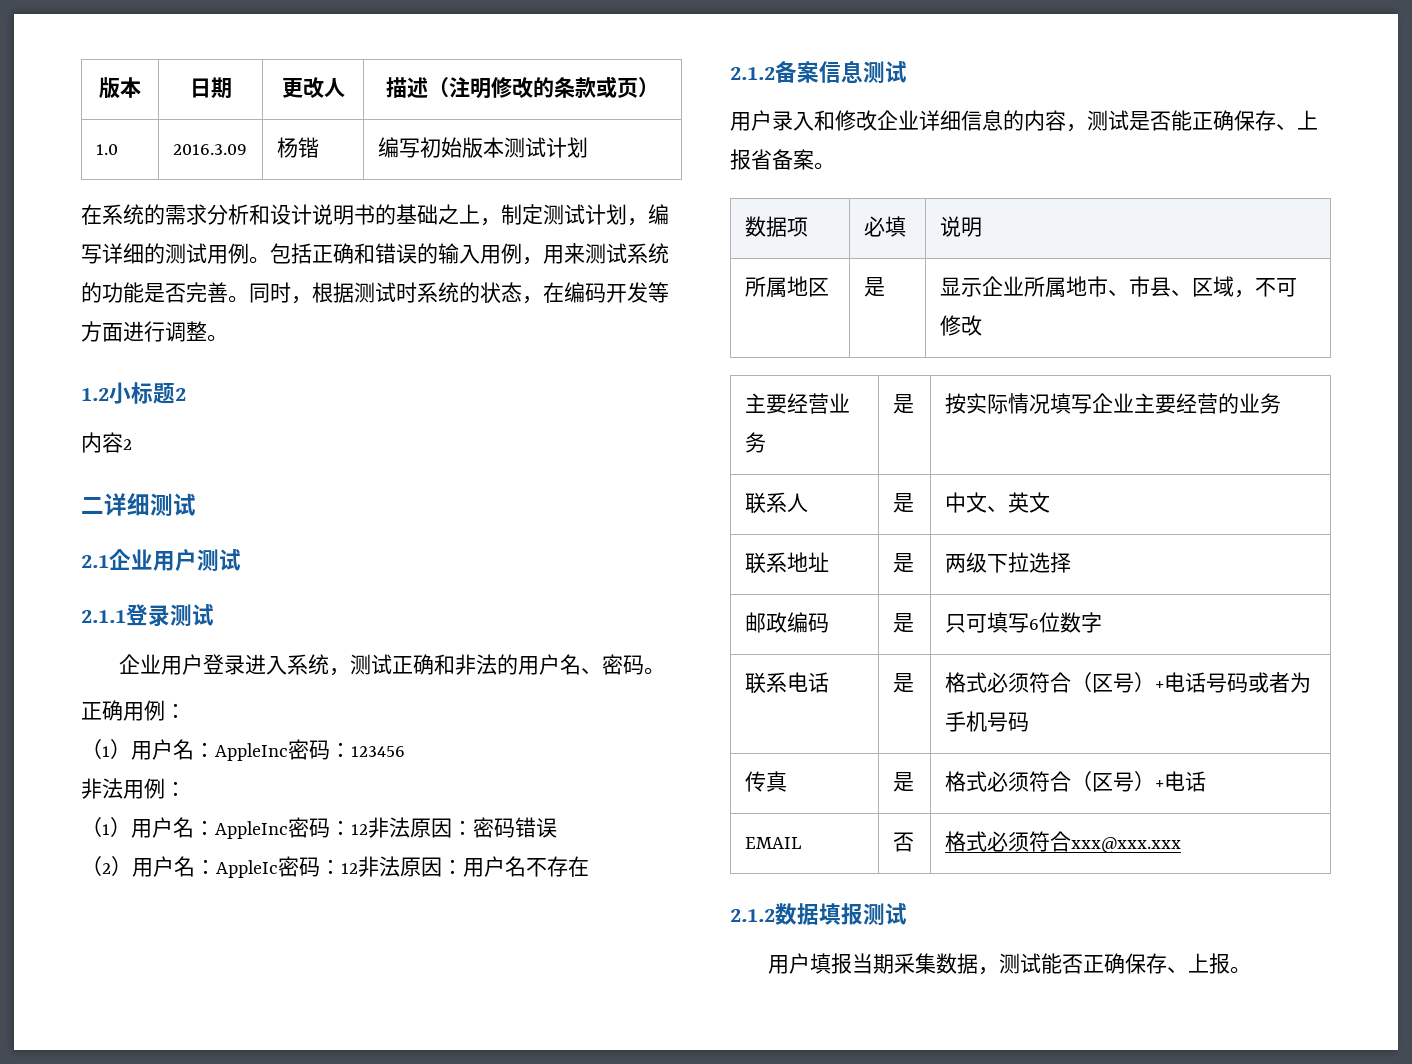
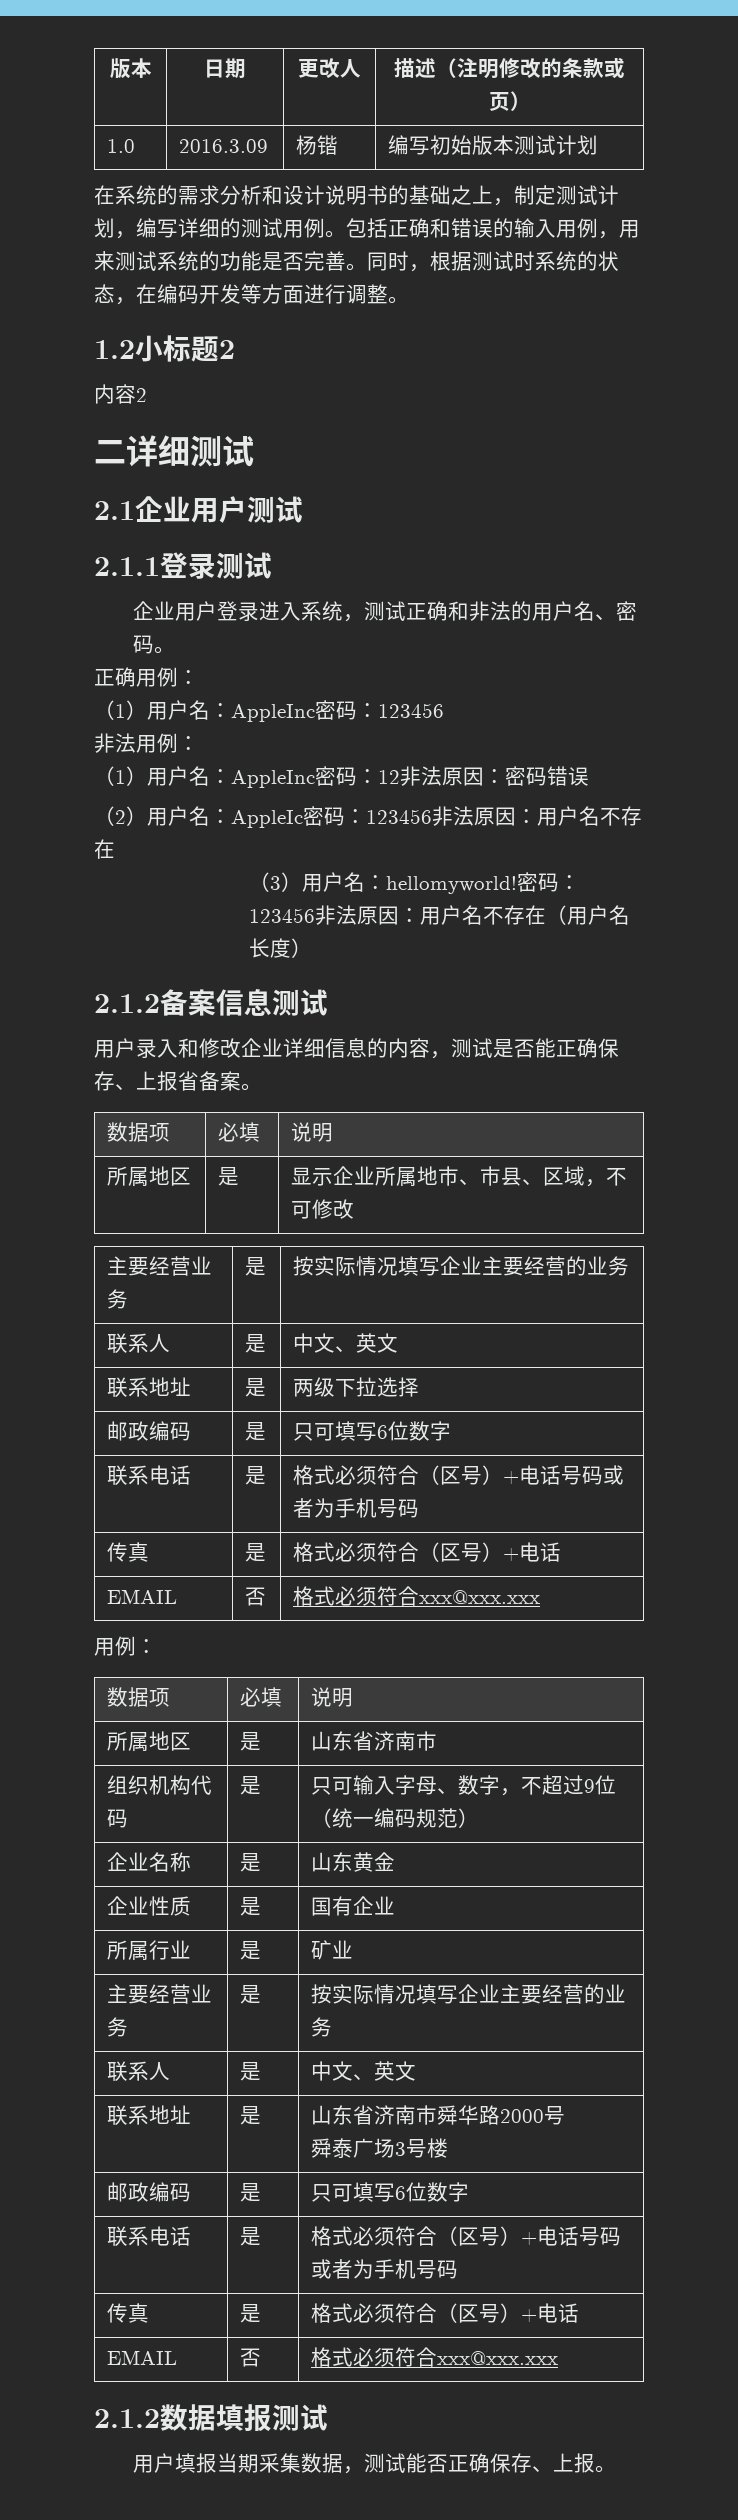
[341,856,589,877] 12非法原因：用户名不存在 -> [366,806,642,826] [94,839,115,859] [249,872,581,894] [249,905,631,925] [249,938,313,958] 123456非法原因：用户名不存在 // （3）用户名：hellomyworld!密码：123456非法原因：用户名不存在（用户名长度）
(1181, 845) none -> [94,1636,157,1656] [107,1687,171,1707] [240,1687,283,1707] [311,1687,354,1707] [107,1731,192,1752] [240,1732,262,1751] [311,1731,438,1751] [107,1775,213,1795] [107,1809,129,1828] [240,1776,262,1795] [311,1775,617,1796] [311,1808,480,1828] [107,1852,192,1872] [240,1853,262,1872] [311,1852,396,1872] [107,1896,192,1916] [240,1897,262,1916] [311,1896,396,1916] [107,1940,192,1961] [240,1941,262,1960] [311,1940,354,1960] [107,1984,213,2004] [107,2017,129,2037] [240,1985,262,2004] [311,1984,627,2004] [311,2017,333,2037] [107,2061,171,2082] [240,2062,262,2081] [311,2061,417,2081] [107,2105,192,2126] [240,2106,262,2125] [311,2105,566,2125] [311,2138,449,2158] [107,2182,192,2202] [240,2183,262,2202] [311,2182,470,2202] [107,2226,192,2247] [240,2227,262,2246] [311,2226,622,2246] [311,2259,459,2279] [107,2303,150,2323] [240,2304,262,2323] [311,2303,580,2323] [107,2350,178,2365] [240,2348,262,2367] [311,2347,559,2367] // 用例： // 数据项 | 必填 | 说明 // 所属地区 | 是 | 山东省济南市 // 组织机构代码 | 是 | 只可输入字母、数字，不超过9位（统一编码规范） // 企业名称 | 是 | 山东黄金 // 企业性质 | 是 | 国有企业 // 所属行业 | 是 | 矿业 // 主要经营业务 | 是 | 按实际情况填写企业主要经营的业务 // 联系人 | 是 | 中文、英文 // 联系地址 | 是 | 山东省济南市舜华路2000号 // 舜泰广场3号楼 // 邮政编码 | 是 | 只可填写6位数字 // 联系电话 | 是 | 格式必须符合（区号）+电话号码或者为手机号码 // 传真 | 是 | 格式必须符合（区号）+电话 // EMAIL | 否 | 格式必须符合xxx@xxx.xxx

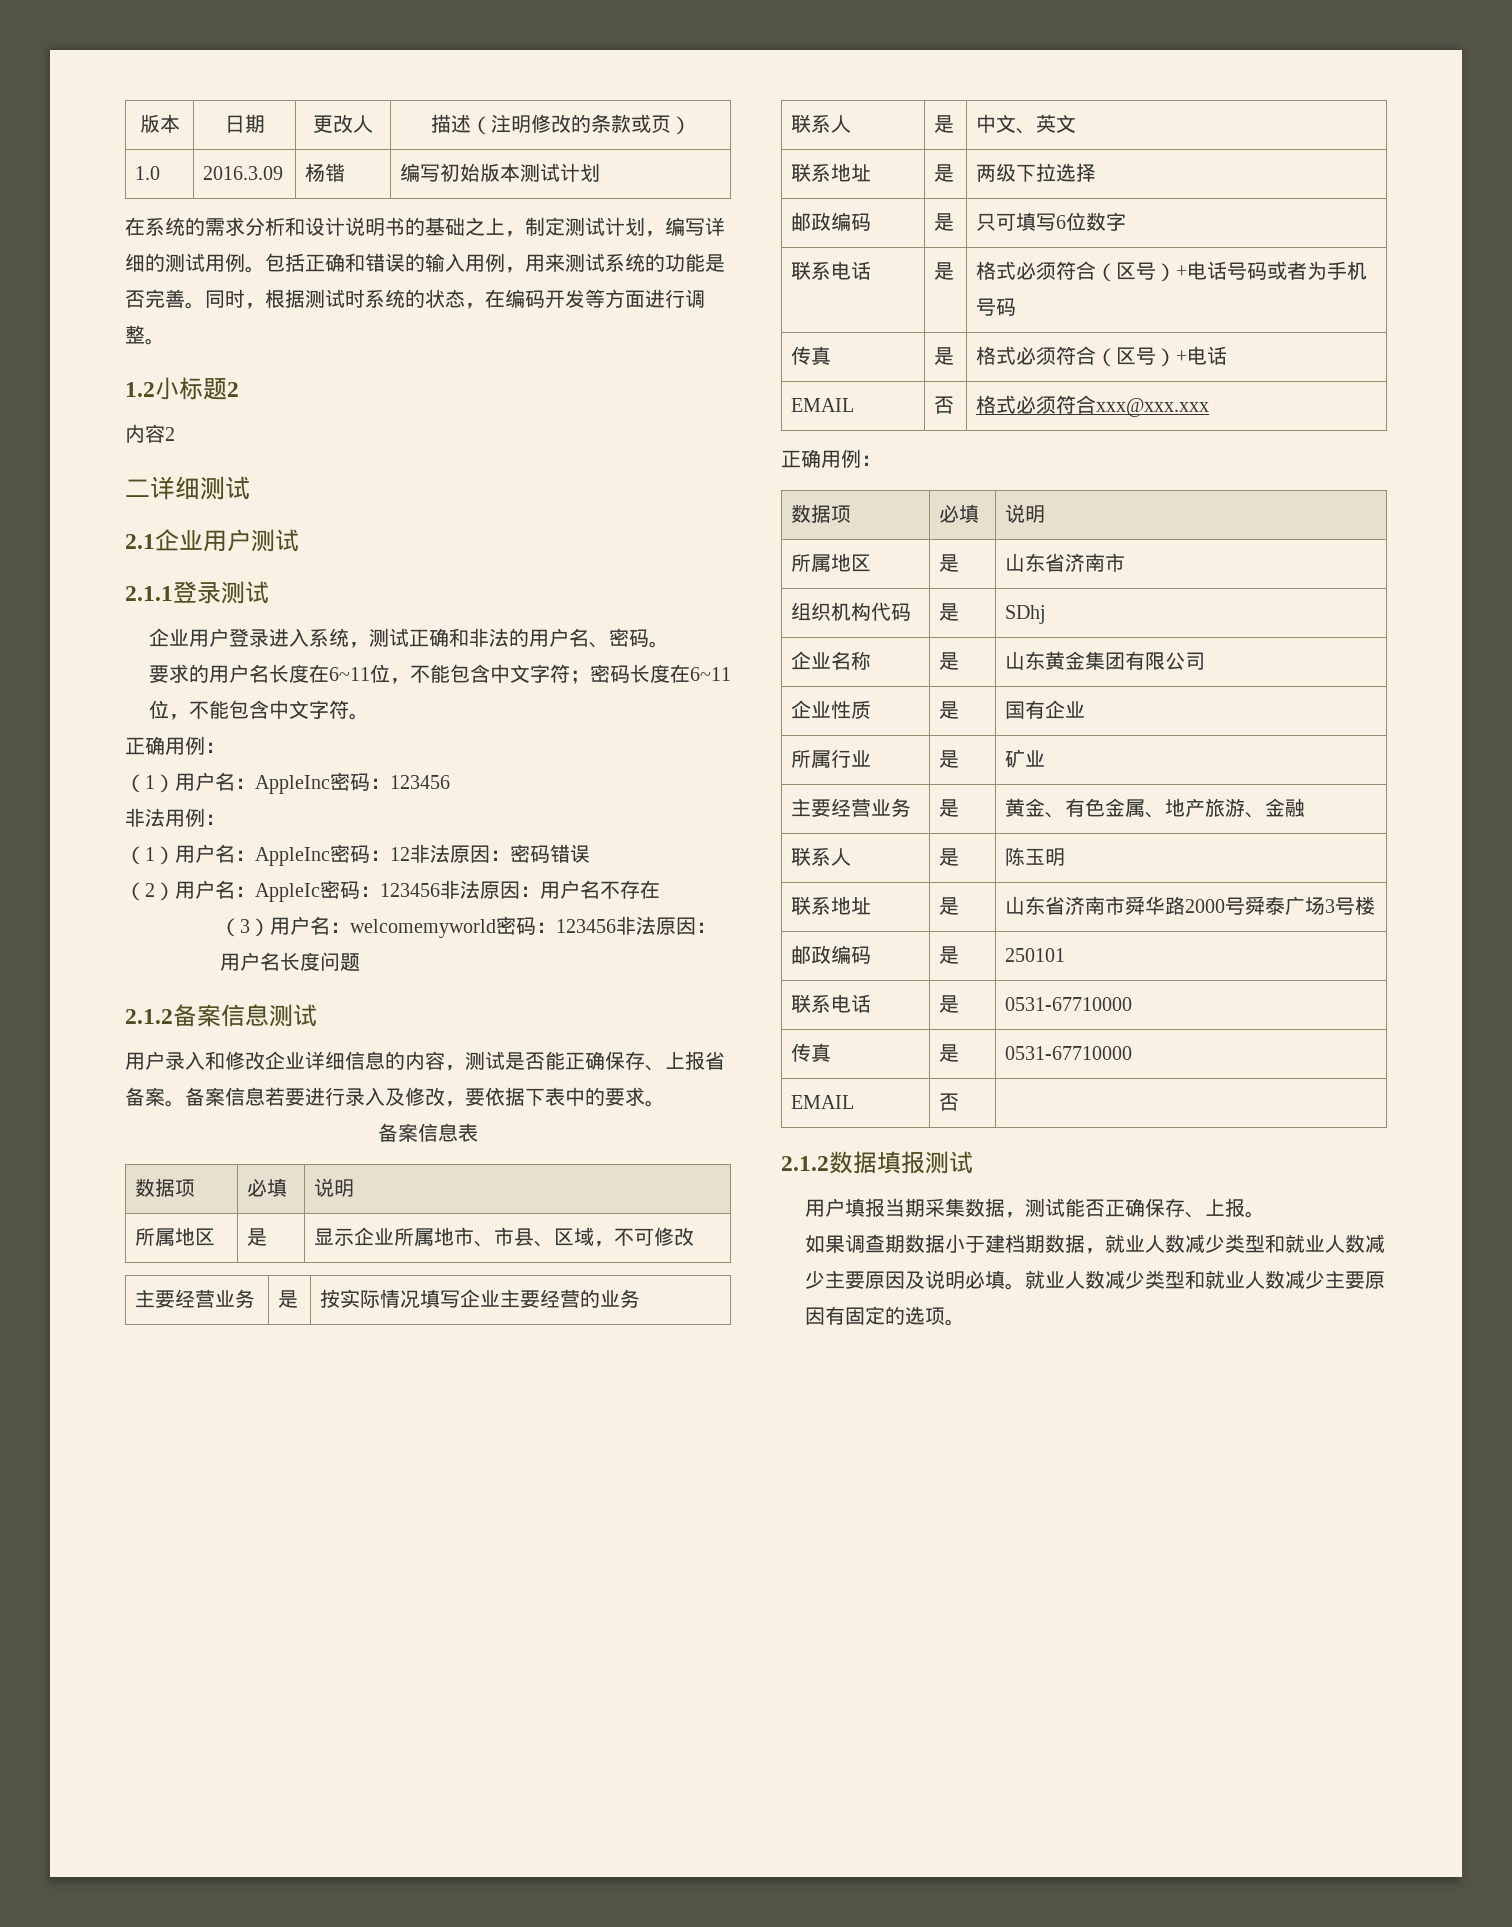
(175, 650) none -> [148,664,731,684] [148,700,369,720] // 要求的用户名长度在6~11位，不能包含中文字符；密码长度在6~11位，不能包含中文字符。
[386,872,581,894] [249,905,631,925] [249,938,313,958] hellomyworld!密码：123456非法原因：用户名不存在（用户名长度） -> [350,916,717,938] [220,952,361,971] welcomemyworld密码：123456非法原因：用户名长度问题
(262, 1087) none -> [185,1087,665,1107] [378,1123,478,1142] 备案信息若要进行录入及修改，要依据下表中的要求。 // 备案信息表
(541, 1597) none -> [781,449,821,468] 正确
[311,1775,617,1796] [311,1808,480,1828] 只可输入字母、数字，不超过9位（统一编码规范） -> [1005,605,1047,624] SDhj
(396, 1861) none -> [1085,651,1206,670] 集团有限公司
[311,1984,627,2004] [311,2017,333,2037] [107,2061,171,2082] [240,2062,262,2081] [311,2061,417,2081] 按实际情况填写企业主要经营的业务 // 联系人 | 是 | 中文、英文 -> [1005,798,1306,818] [791,847,852,866] [939,848,960,866] [1005,847,1066,866] 黄金、有色金属、地产旅游、金融 // 联系人 | 是 | 陈玉明
(566, 2115) // -> (1246, 906) none
[311,2182,470,2202] [107,2226,192,2247] [240,2227,262,2246] [311,2226,622,2246] [311,2259,459,2279] [107,2303,150,2323] [240,2304,262,2323] [311,2303,580,2323] [107,2350,178,2365] [240,2348,262,2367] [311,2347,559,2367] 只可填写6位数字 // 联系电话 | 是 | 格式必须符合（区号）+电话号码或者为手机号码 // 传真 | 是 | 格式必须符合（区号）+电话 // EMAIL | 否 | 格式必须符合xxx@xxx.xxx -> [1005,948,1066,962] [791,994,872,1013] [939,995,960,1013] [1005,997,1133,1011] [791,1043,832,1062] [939,1044,960,1062] [1005,1046,1133,1060] [791,1095,855,1109] [939,1093,960,1111] 250101 // 联系电话 | 是 | 0531-67710000 // 传真 | 是 | 0531-67710000 // EMAIL | 否 |
(616, 2469) none -> [804,1234,1385,1254] [804,1270,1385,1290] [804,1306,965,1326] // 如果调查期数据小于建档期数据，就业人数减少类型和就业人数减少主要原因及说明必填。就业人数减少类型和就业人数减少主要原因有固定的选项。

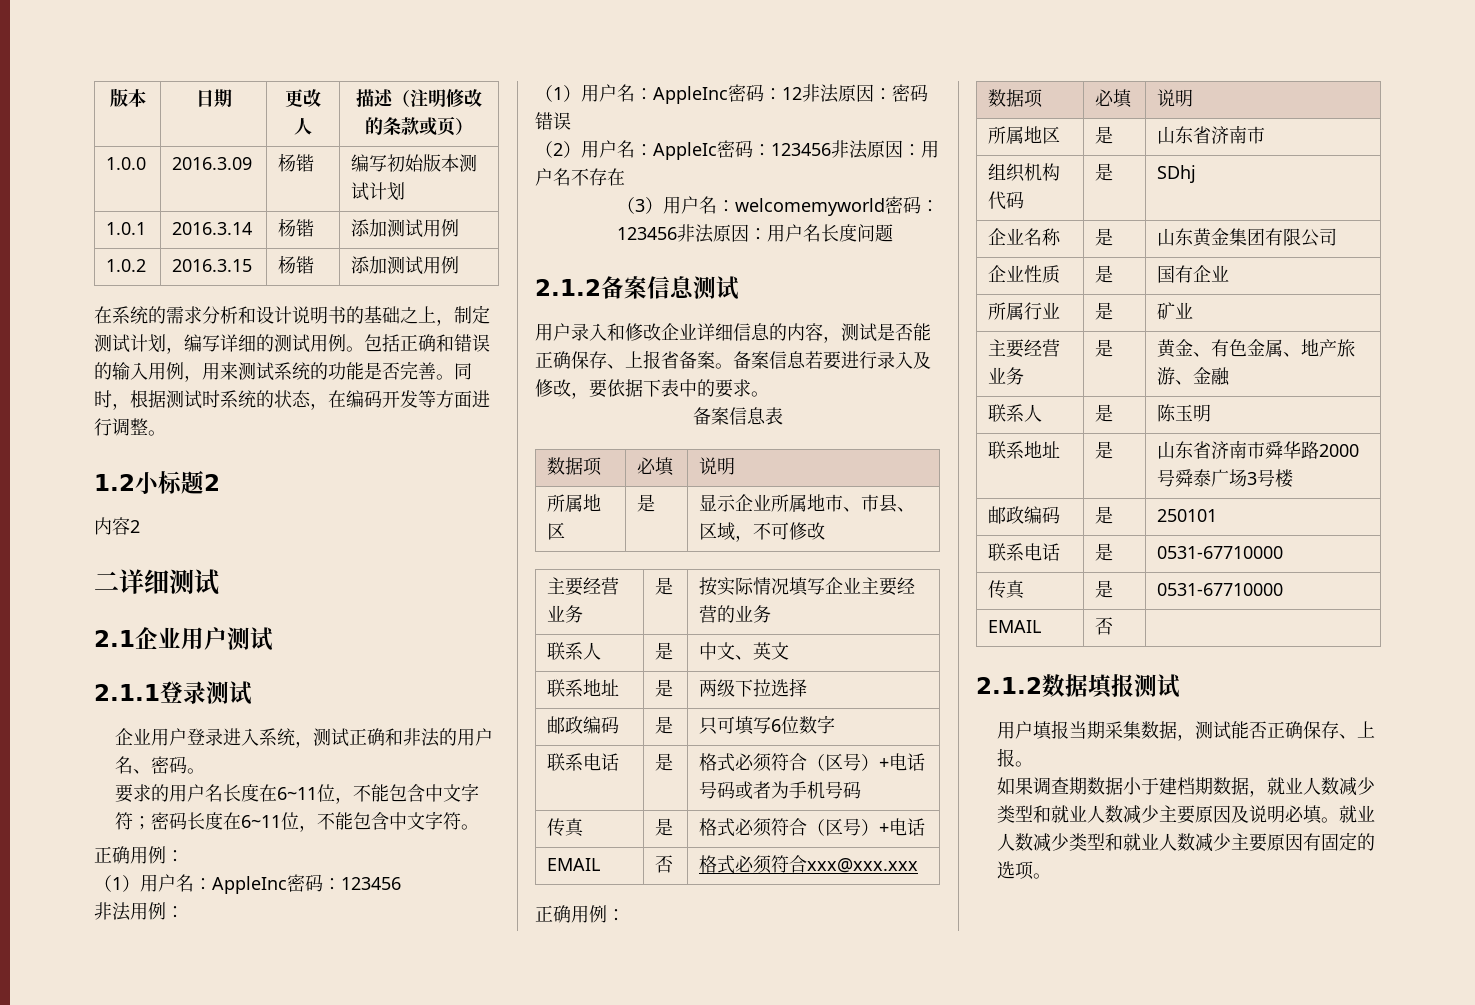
[135,166,161,180] 1.0 -> [106,157,147,170] 1.0.0
(601, 172) none -> [106,222,147,235] [172,222,253,235] [278,218,315,237] [351,219,460,238] [106,259,147,272] [172,259,253,272] [278,255,315,274] [351,256,460,275] // 1.0.1 | 2016.3.14 | 杨锴 | 添加测试用例 // 1.0.2 | 2016.3.15 | 杨锴 | 添加测试用例

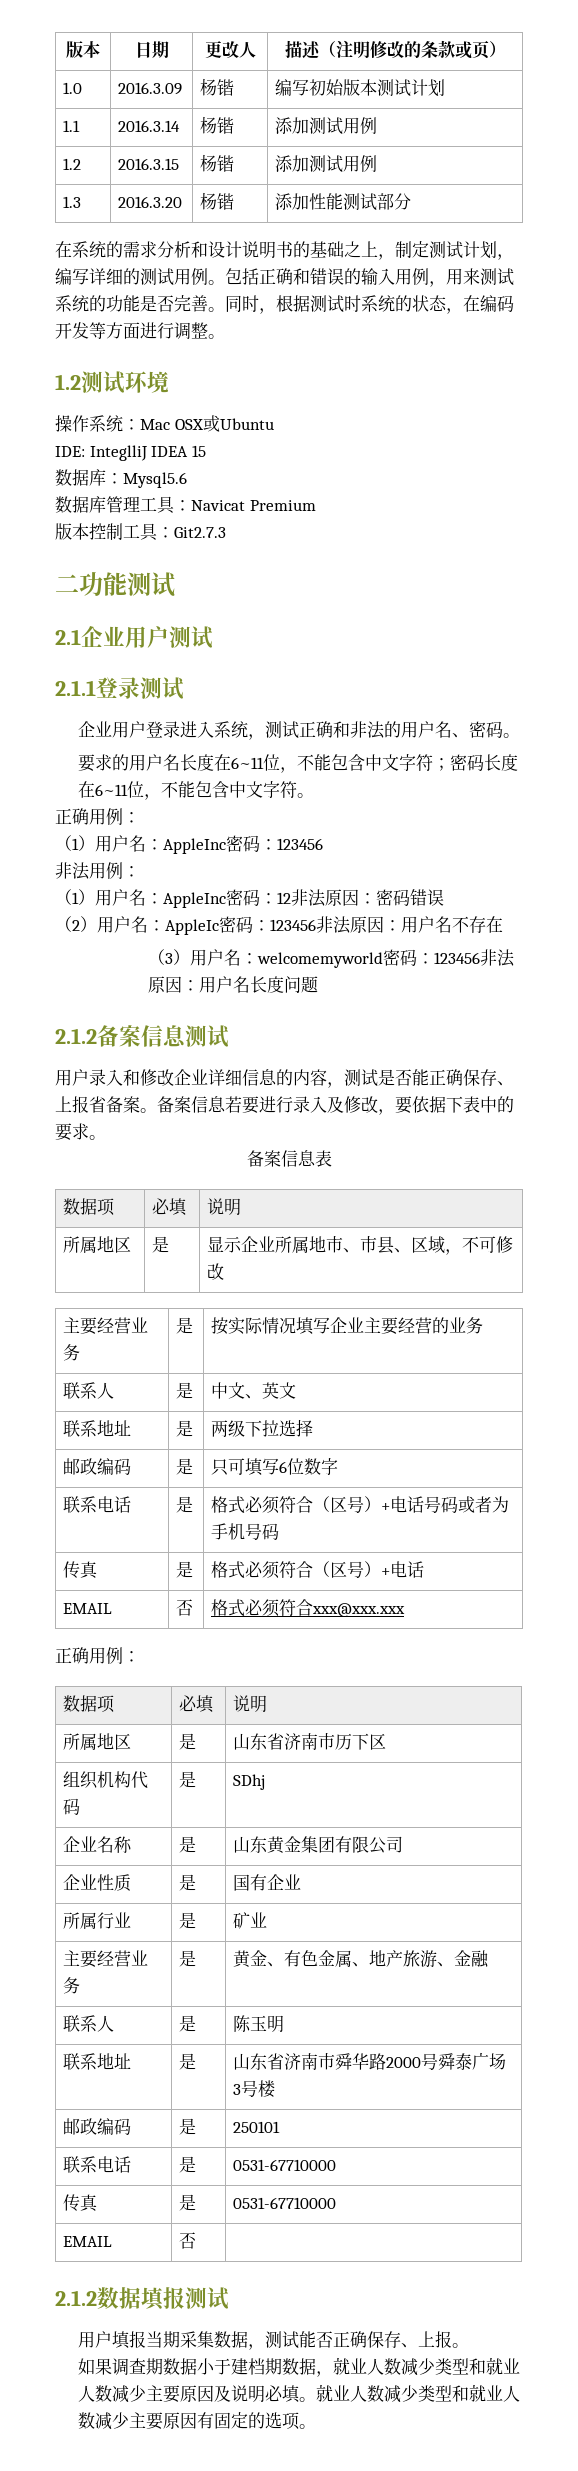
[106,157,147,170] 1.0.0 -> [63,82,83,94] 1.0
[106,222,147,235] 1.0.1 -> [63,120,81,132] 1.1
[106,259,147,272] 1.0.2 -> [63,158,82,170] 1.2
(460, 265) none -> [63,196,82,208] [118,196,183,208] [200,192,235,210] [275,193,412,211] // 1.3 | 2016.3.20 | 杨锴 | 添加性能测试部分
[135,470,220,494] [94,517,140,535] 小标题2 // 内容2 -> [81,371,169,394] [55,415,274,432] [55,445,206,461] [55,469,187,488] [55,496,316,514] [55,523,226,541] 测试环境 // 操作系统：Mac OSX或Ubuntu // IDE: InteglliJ IDEA 15 // 数据库：Mysql5.6 // 数据库管理工具：Navicat Premium // 版本控制工具：Git2.7.3
[119,569,169,594] 详细 -> [79,572,127,596] 功能
(1266, 135) none -> [335,1733,387,1750] 历下区

